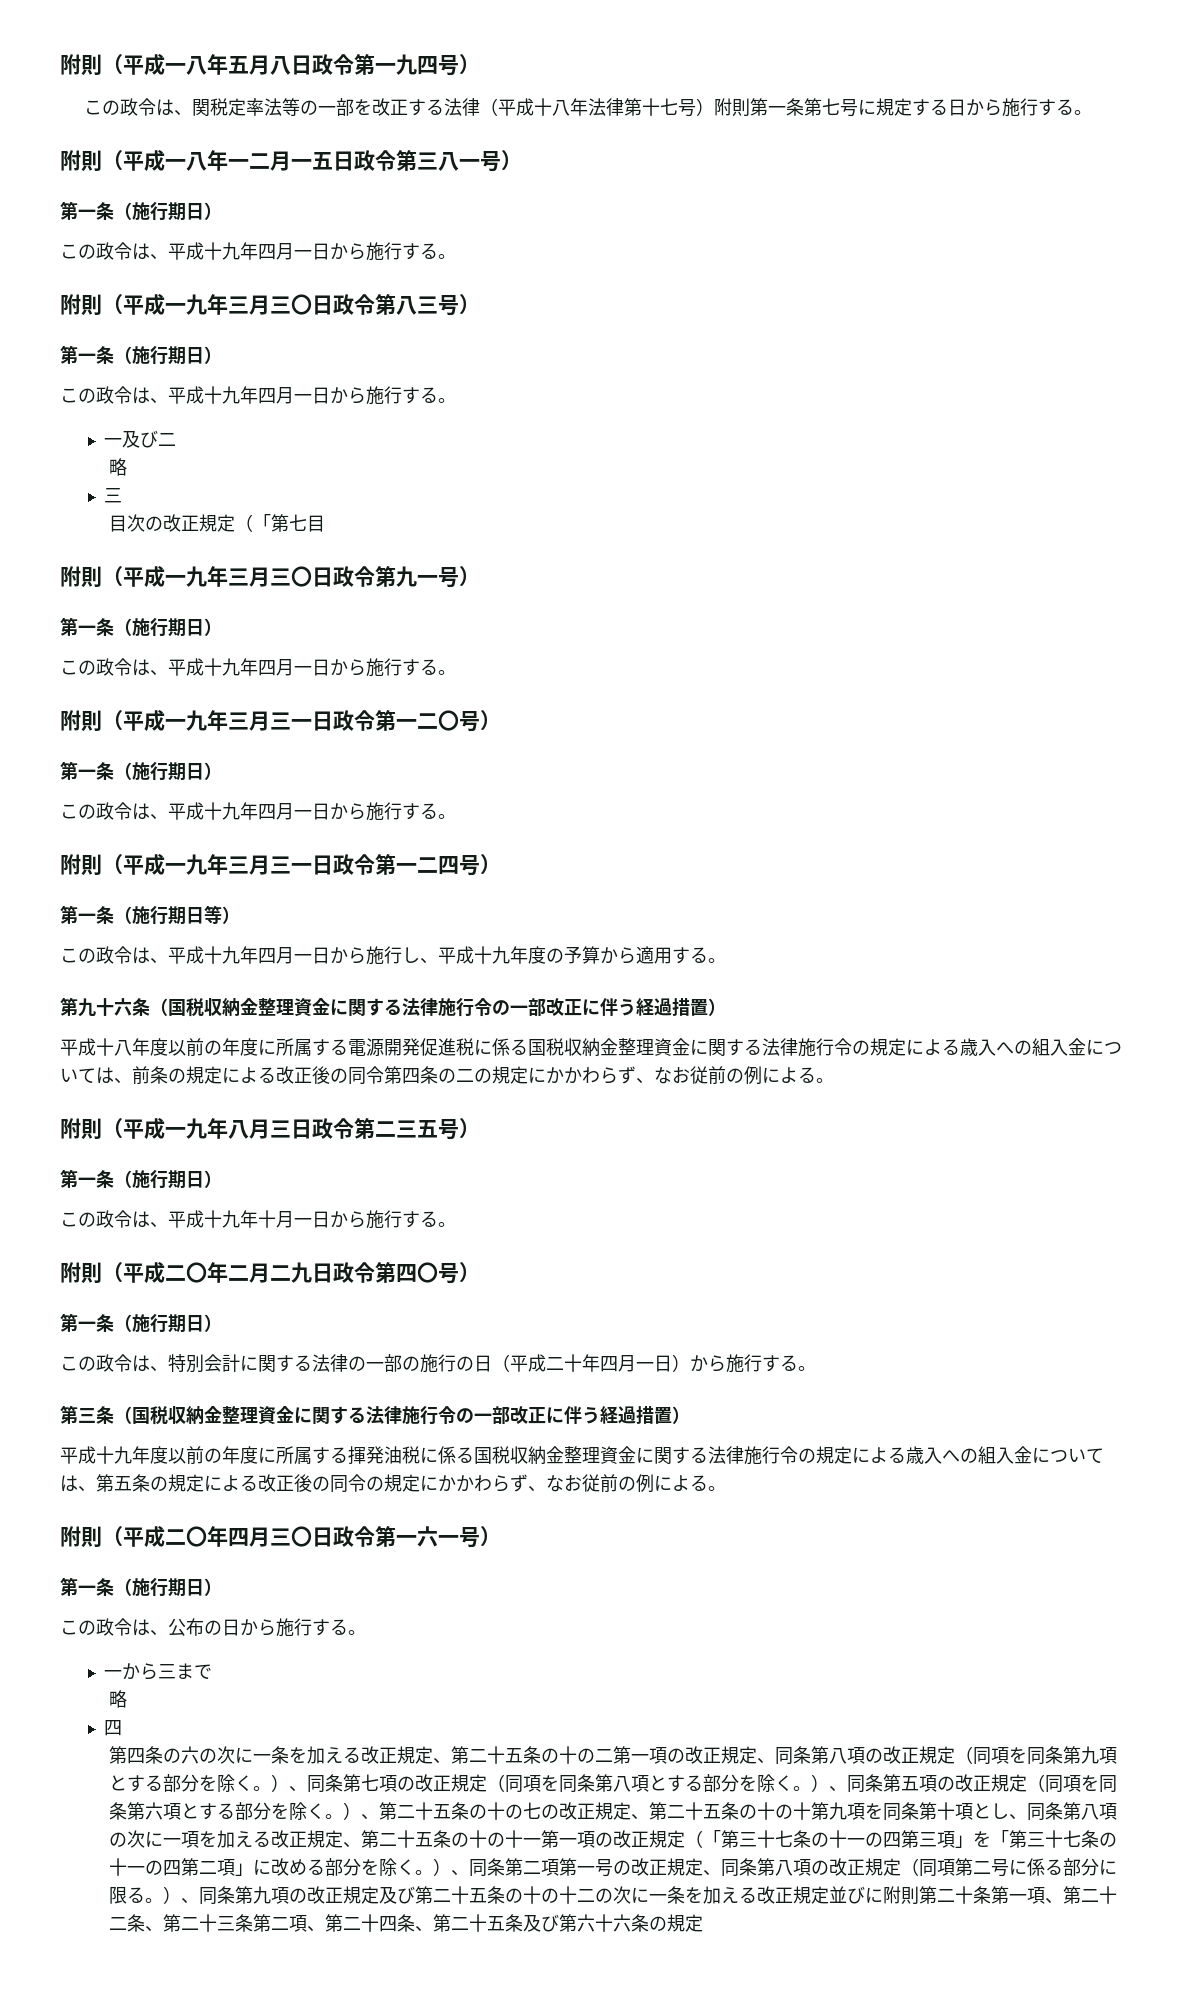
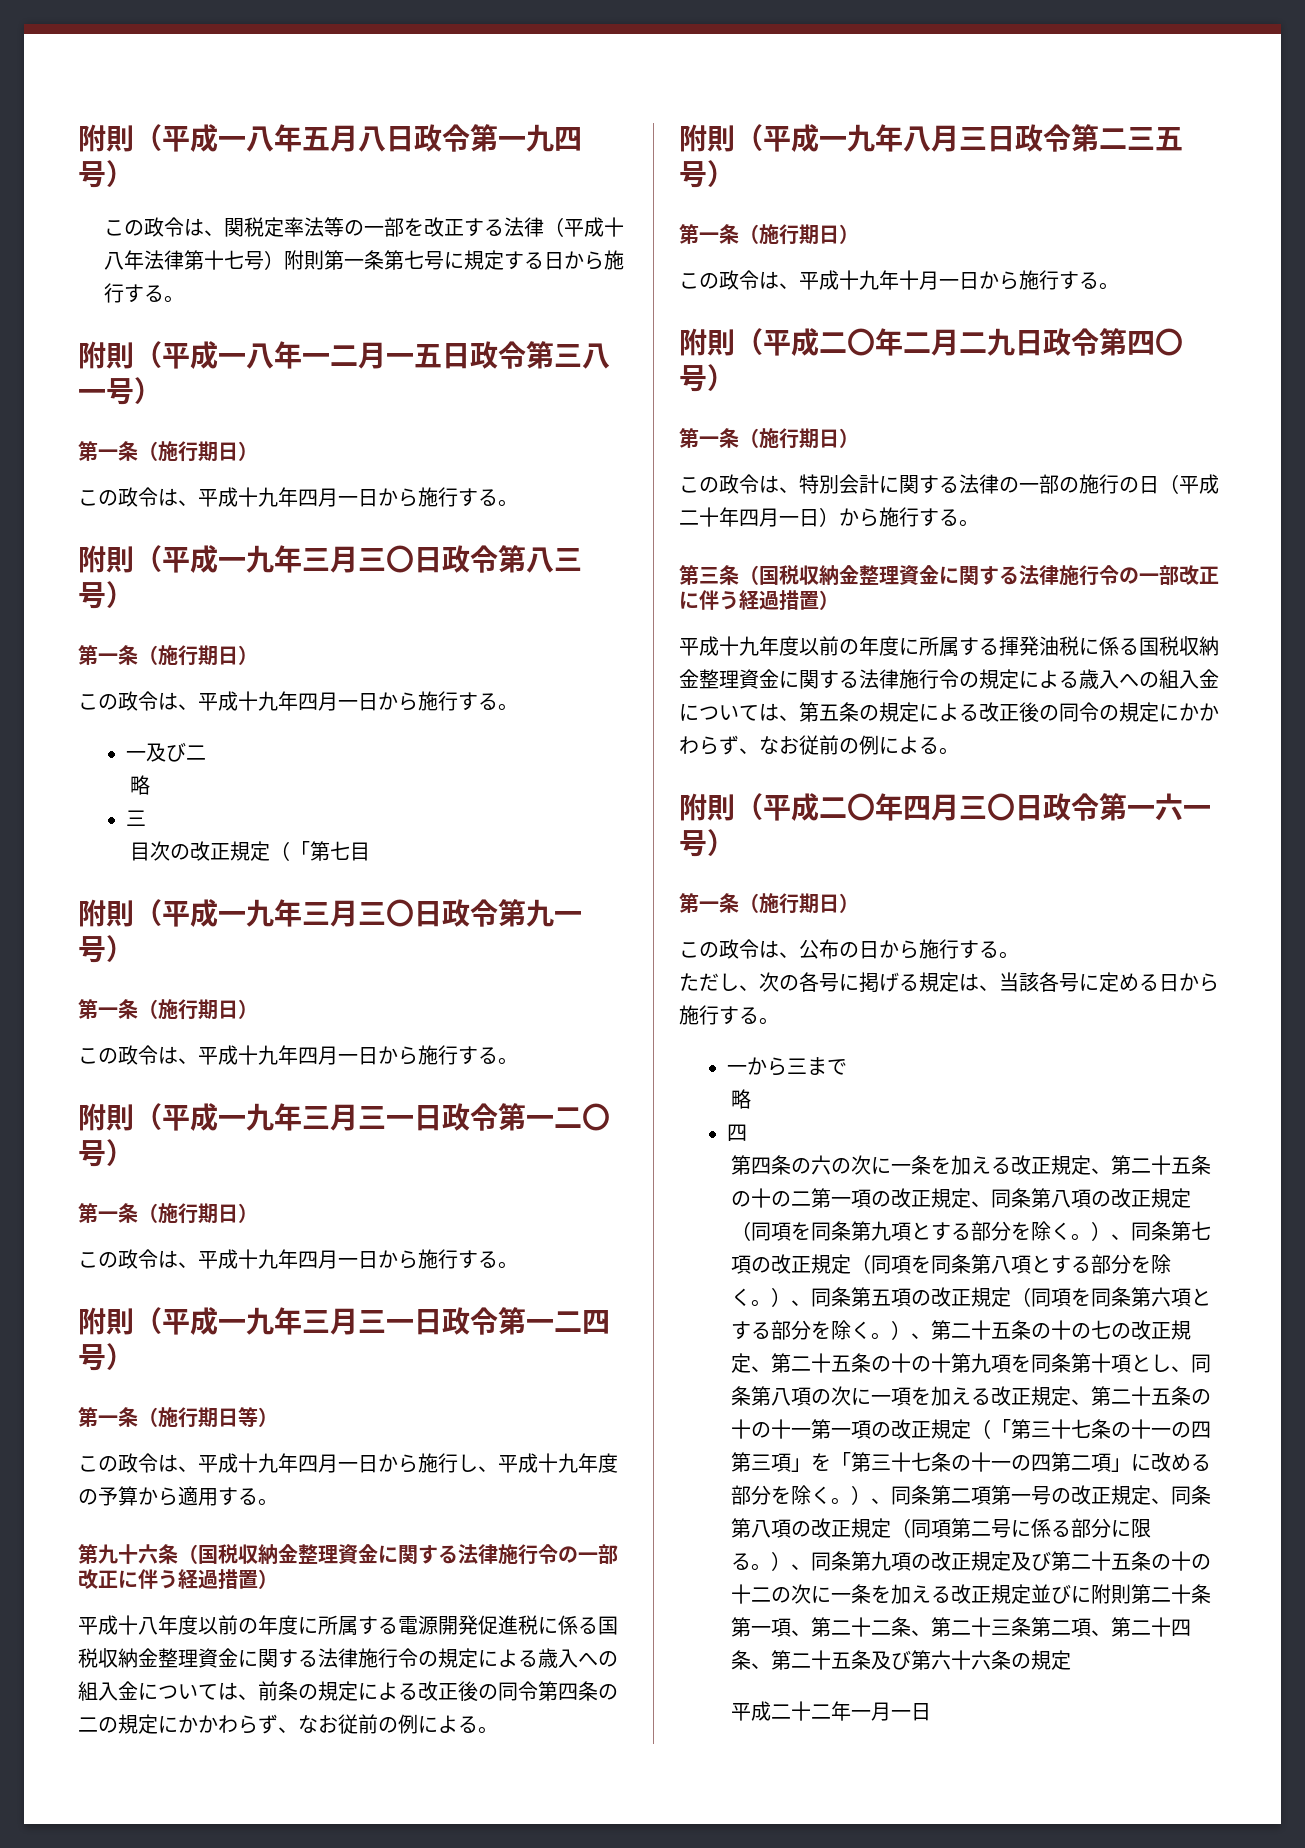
(366, 1632) none -> [679,972,1219,993] [679,1005,779,1025] // ただし、次の各号に掲げる規定は、当該各号に定める日から施行する。
(703, 1923) none -> [731,1701,932,1721] // 平成二十二年一月一日

